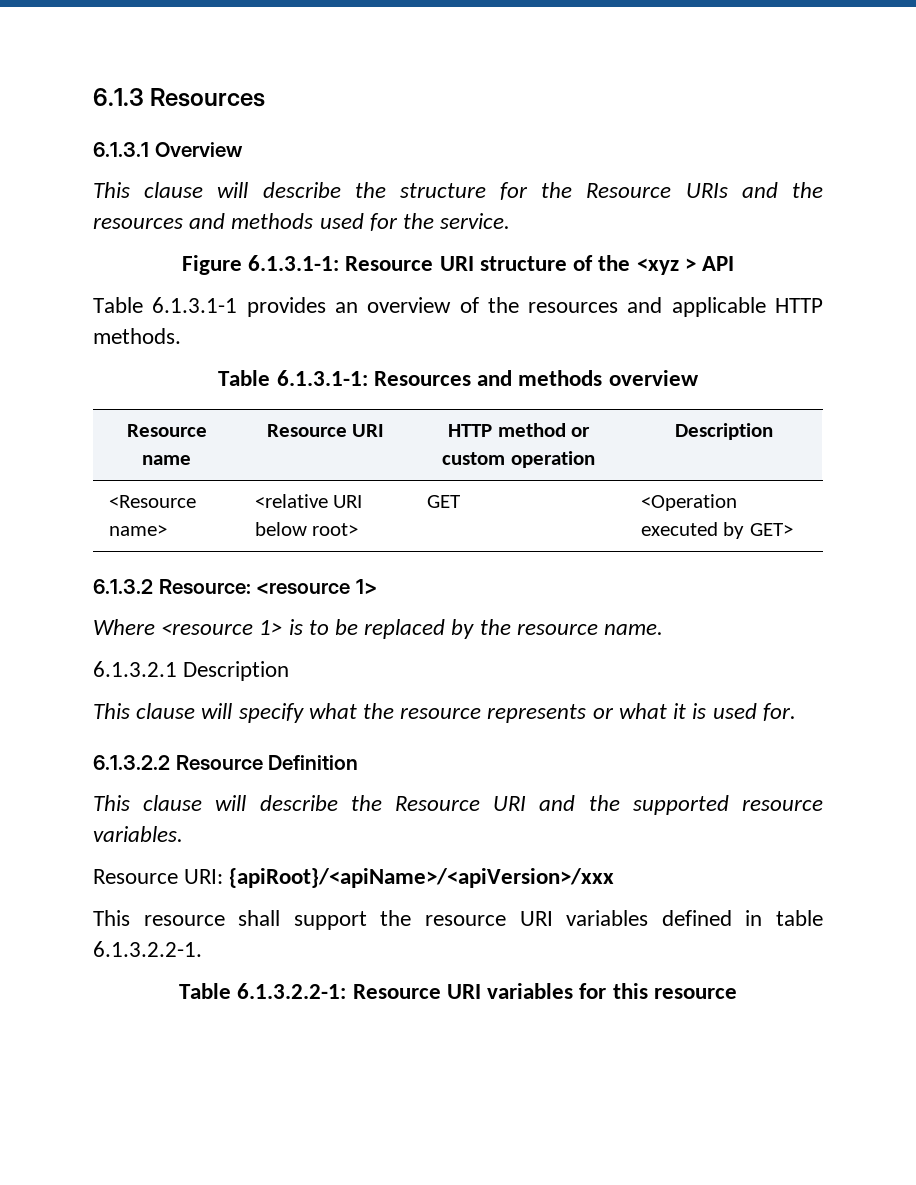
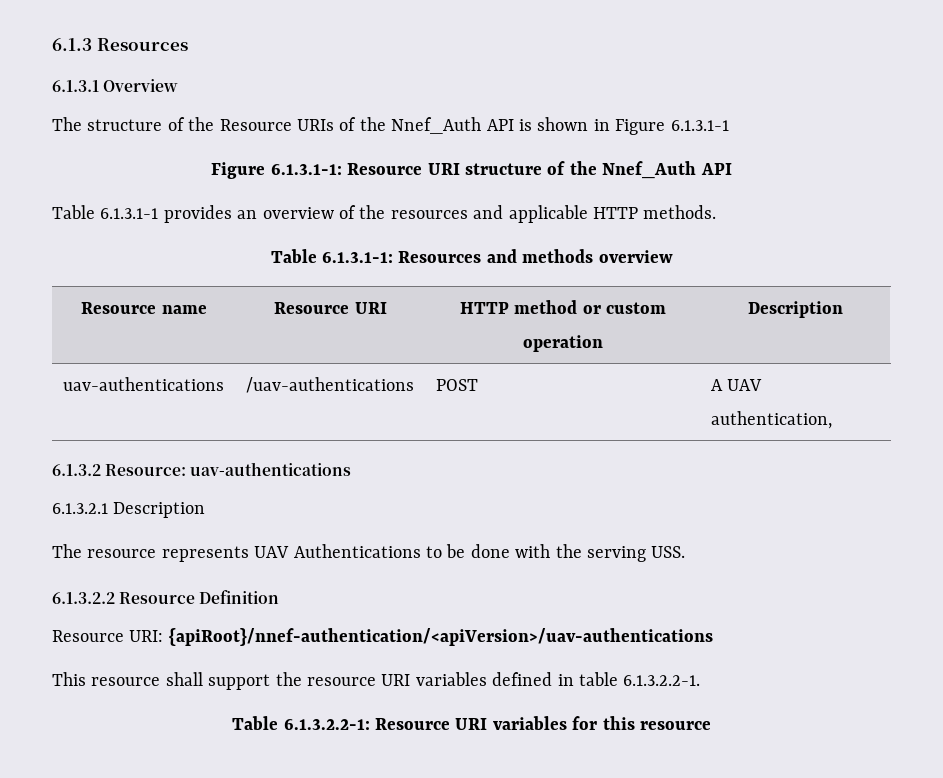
[93,182,823,200] [93,213,511,231] This clause will describe the structure for the Resource URIs and the resources and methods used for the service. -> [52,117,729,135] The structure of the Resource URIs of the Nnef_Auth API is shown in Figure 6.1.3.1-1
[636,258,696,275] <xyz > -> [602,161,697,179] Nnef_Auth
[108,495,196,508] [108,525,167,536] [254,494,363,508] [254,522,359,536] [426,495,460,508] [640,494,737,511] [640,522,793,539] [93,579,377,594] [93,619,664,639] [93,661,290,681] [93,703,796,723] [93,755,359,770] [93,795,823,815] [93,826,183,842] <Resource name> | <relative URI below root> | GET | <Operation executed by GET> // 6.1.3.2 Resource: <resource 1> // Where <resource 1> is to be replaced by the resource name. // 6.1.3.2.1 Description // This clause will specify what the resource represents or what it is used for. // 6.1.3.2.2 Resource Definition // This clause will describe the Resource URI and the supported resource variables. -> [62,377,224,391] [245,377,414,393] [435,379,478,391] [710,379,763,391] [710,411,832,429] [52,462,352,476] [52,502,206,518] [52,544,686,562] [52,590,280,604] uav-authentications | /uav-authentications | POST | A UAV authentication, // 6.1.3.2 Resource: uav-authentications // 6.1.3.2.1 Description // The resource represents UAV Authentications to be done with the serving USS. // 6.1.3.2.2 Resource Definition
[229,868,615,888] {apiRoot}/<apiName>/<apiVersion>/xxx -> [168,628,713,646] {apiRoot}/nnef-authentication/<apiVersion>/uav-authentications

